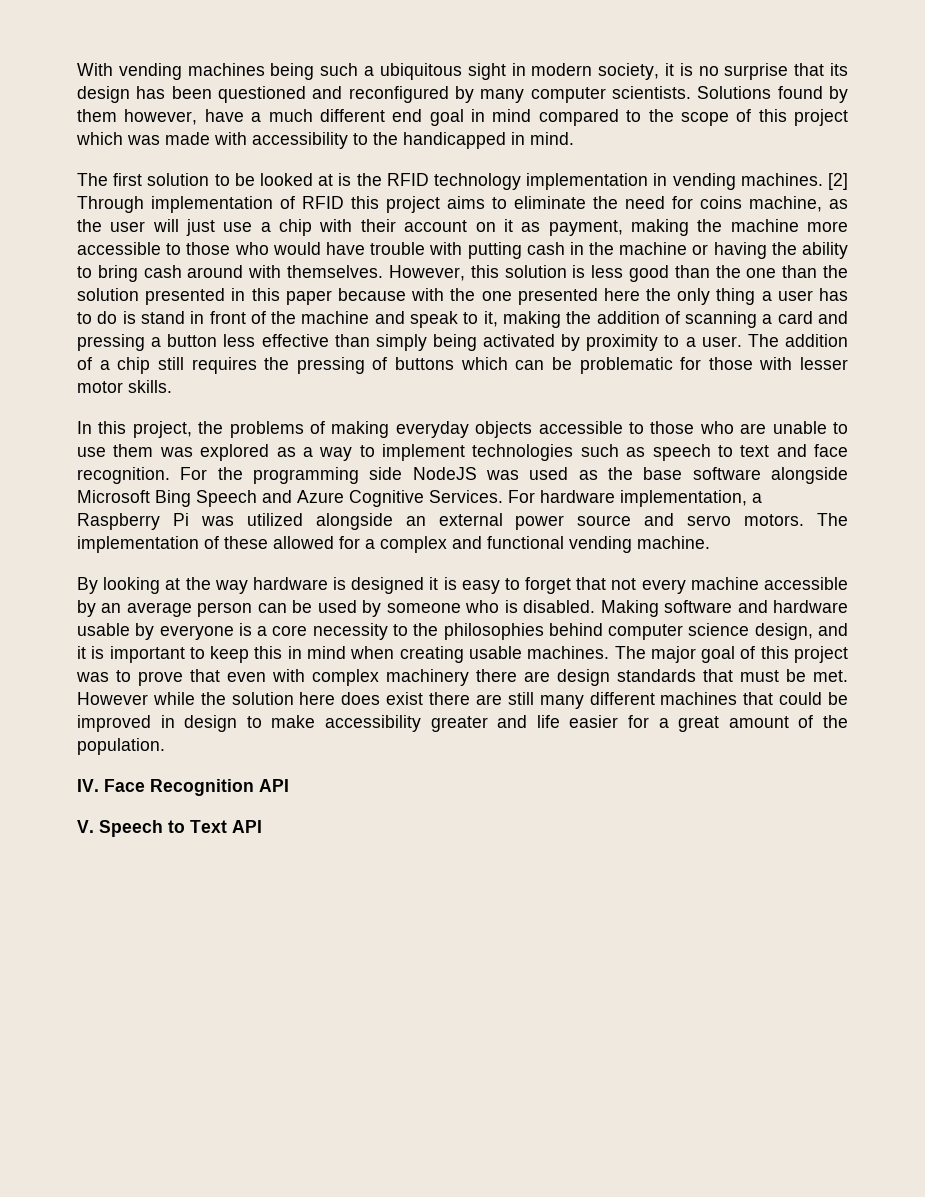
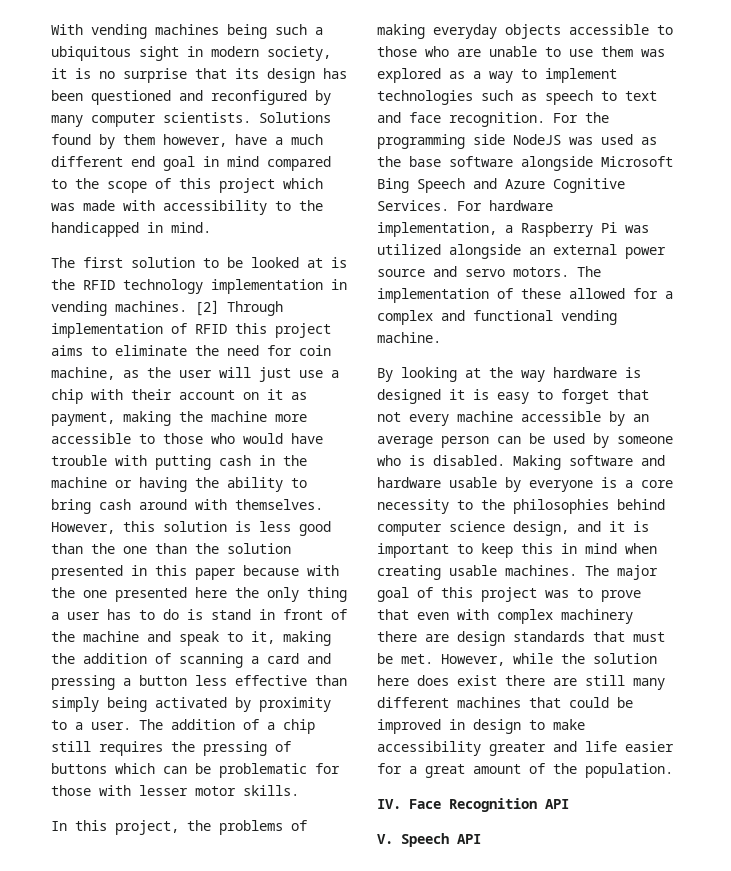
[700,196,742,209] coins -> [299,345,331,356] coin
[77,692,148,705] However -> [441,654,505,666] However,
[168,820,227,833] to Text -> (449, 840) none

